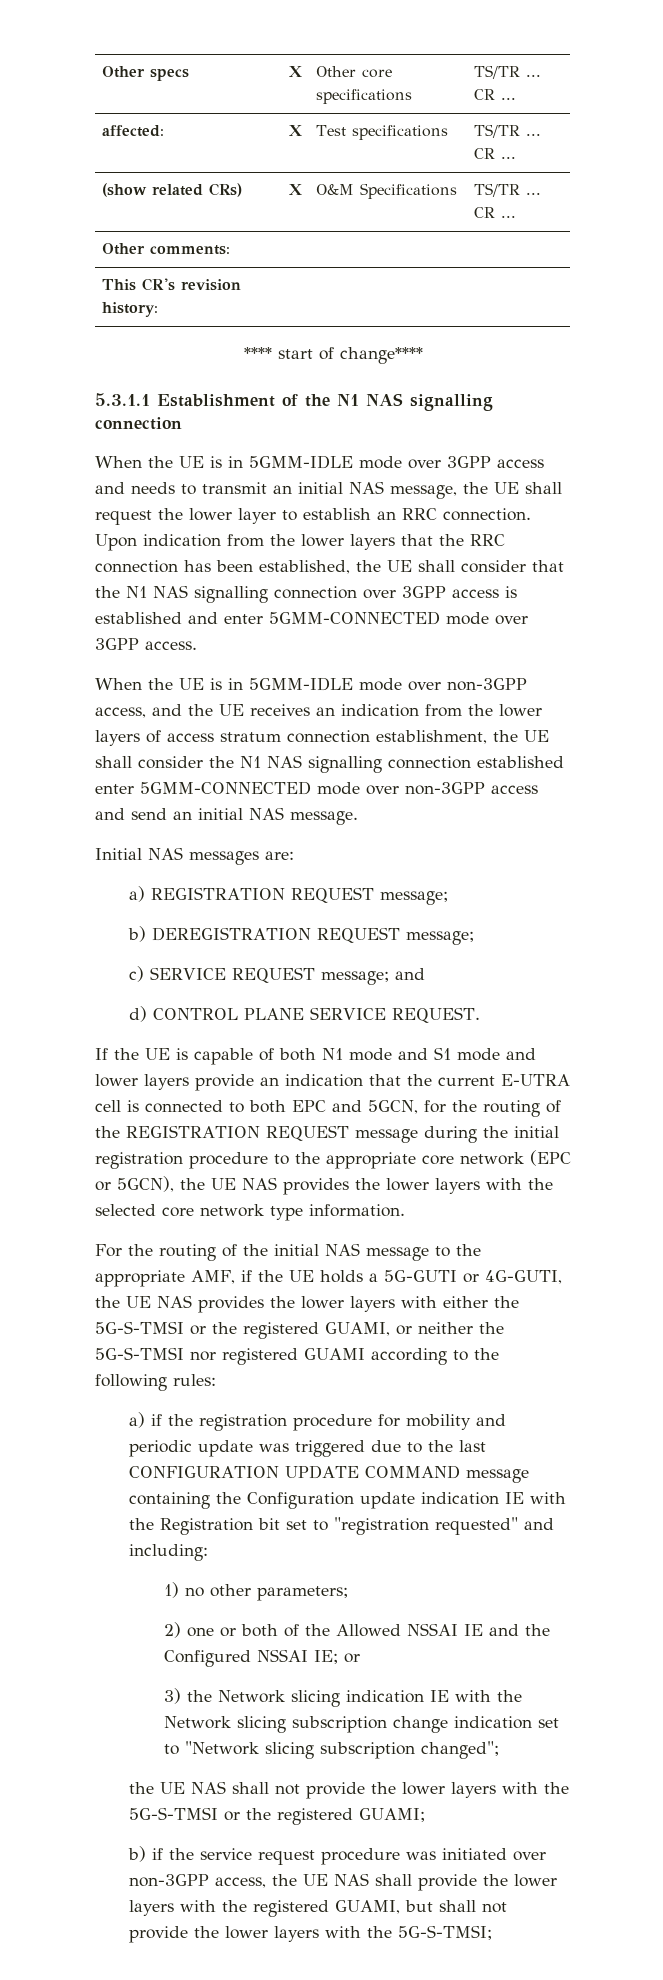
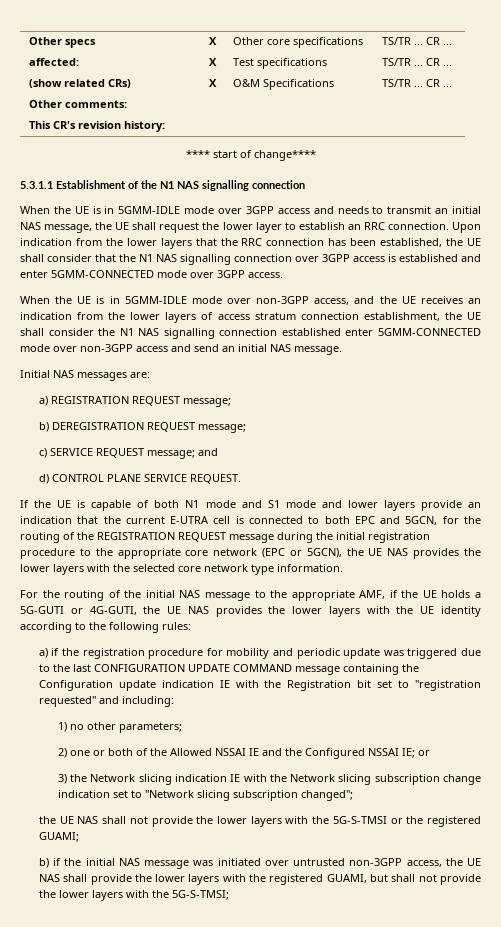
[443,1296,519,1308] [95,1321,504,1339] [95,1347,365,1365] either the 5G-S-TMSI or the registered GUAMI, or neither the 5G-S-TMSI nor registered GUAMI -> [396,606,482,617] the UE identity
[200,1848,401,1865] service request procedure -> [85,858,190,869] initial NAS message
(547, 1856) none -> [293,858,346,866] untrusted

